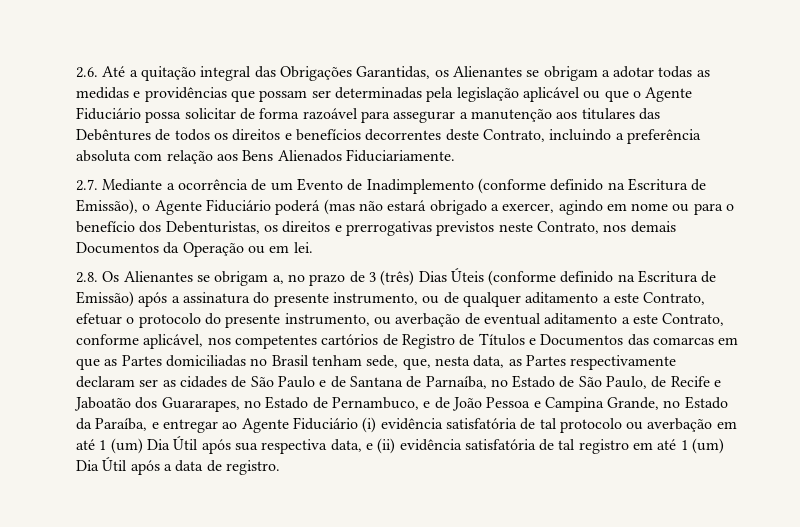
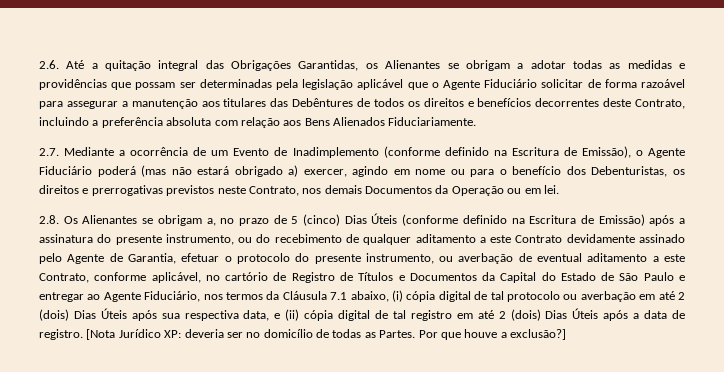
[583,91,601,99] ou -> (404, 84) none
[145,111,182,123] possa -> (538, 83) none
[490,204,499,211] a -> [288,165,299,177] a)
[368,270,415,286] 3 (três) -> [291,214,340,226] 5 (cinco)
(440, 300) none -> [256,234,342,243] do recebimento
[643,292,706,305] Contrato, -> [515,234,685,243] [39,253,176,264] Contrato devidamente assinado pelo Agente de Garantia,
[207,334,379,349] nos competentes cartórios -> [205,272,269,281] no cartório
[627,334,739,346] [76,355,677,370] [76,375,722,389] [74,396,728,412] [76,417,517,433] das comarcas em que as Partes domiciliadas no Brasil tenham sede, que, nesta data, as Partes respectivamente declaram ser as cidades de São Paulo e de Santana de Parnaíba, no Estado de São Paulo, de Recife e Jaboatão dos Guararapes, no Estado de Pernambuco, e de João Pessoa e Campina Grande, no Estado da Paraíba, e entregar ao Agente Fiduciário (i) evidência satisfatória -> [482,272,686,283] [39,290,471,302] da Capital do Estado de São Paulo e entregar ao Agente Fiduciário, nos termos da Cláusula 7.1 abaixo, (i) cópia digital
[99,436,199,454] 1 (um) Dia Útil -> [677,292,685,300] [39,308,127,321] 2 (dois) Dias Úteis
[399,439,536,451] evidência satisfatória -> [304,310,371,321] cópia digital
[680,438,725,454] [76,457,128,471] 1 (um) Dia Útil -> [498,308,599,321] 2 (dois) Dias Úteis
(280, 467) none -> [86,329,566,340] [Nota Jurídico XP: deveria ser no domicílio de todas as Partes. Por que houve a exclusão?]

